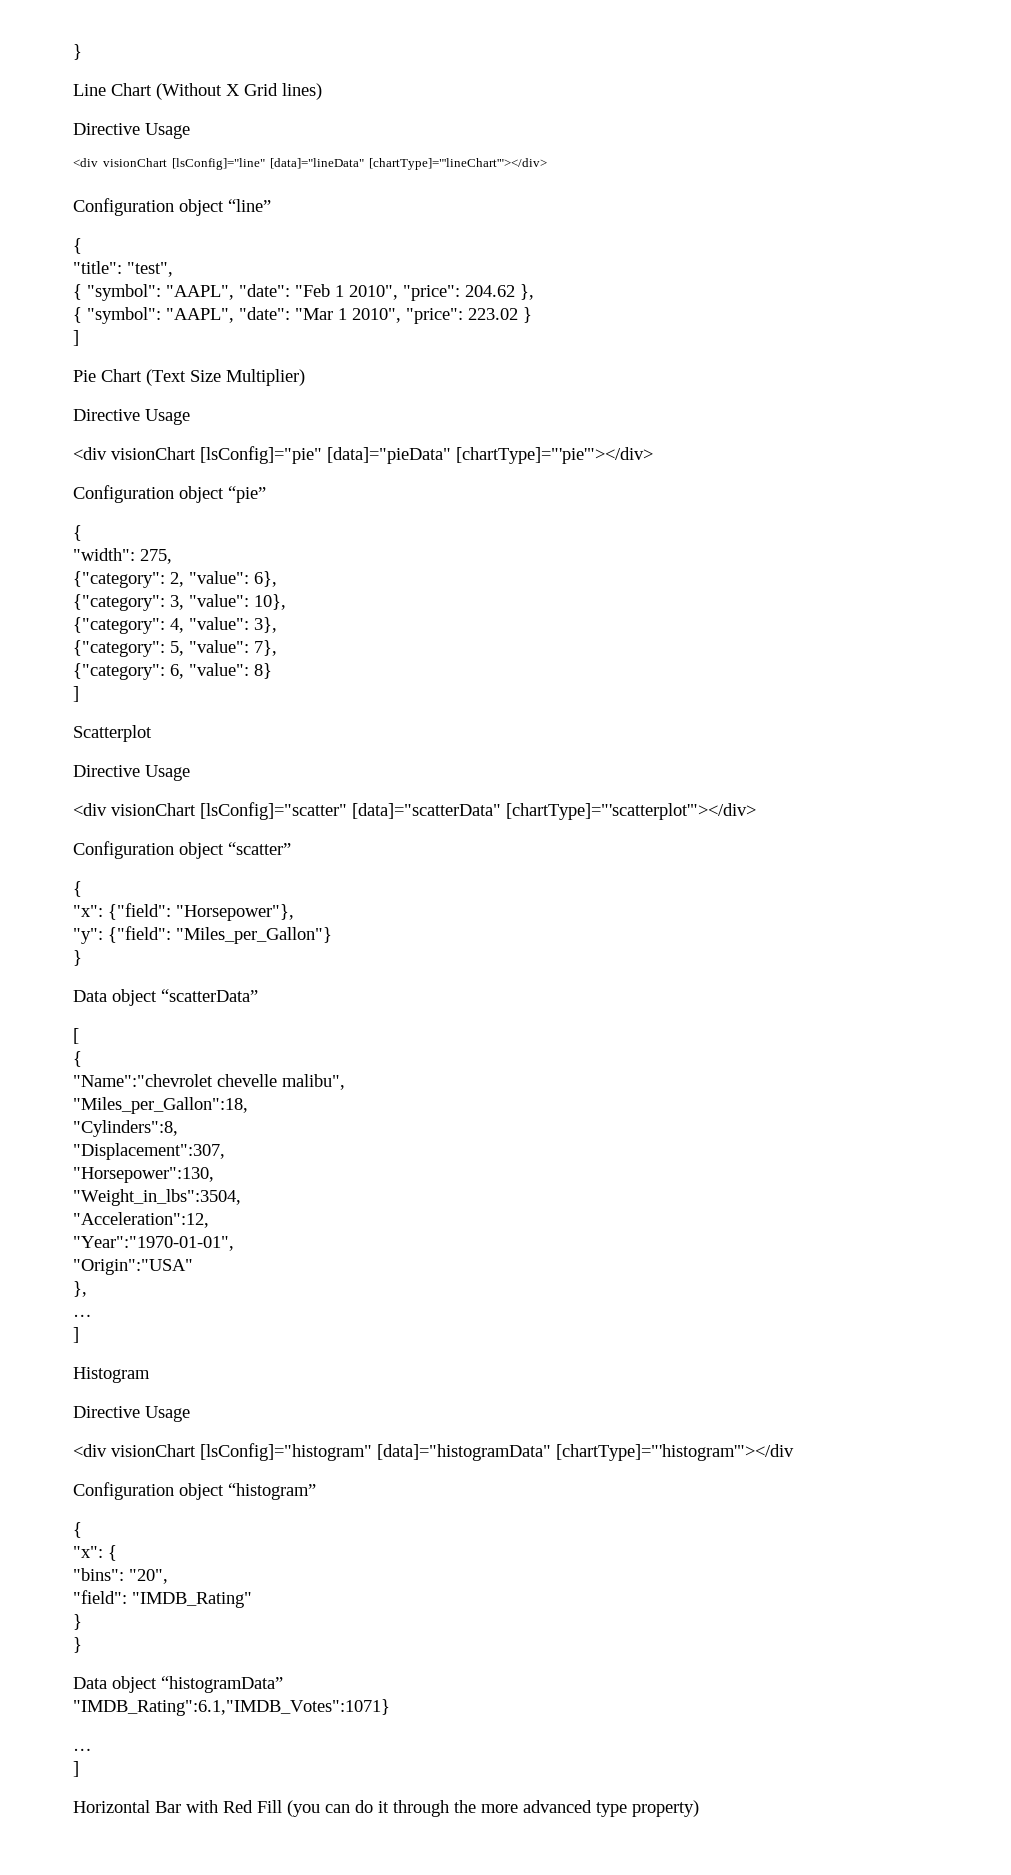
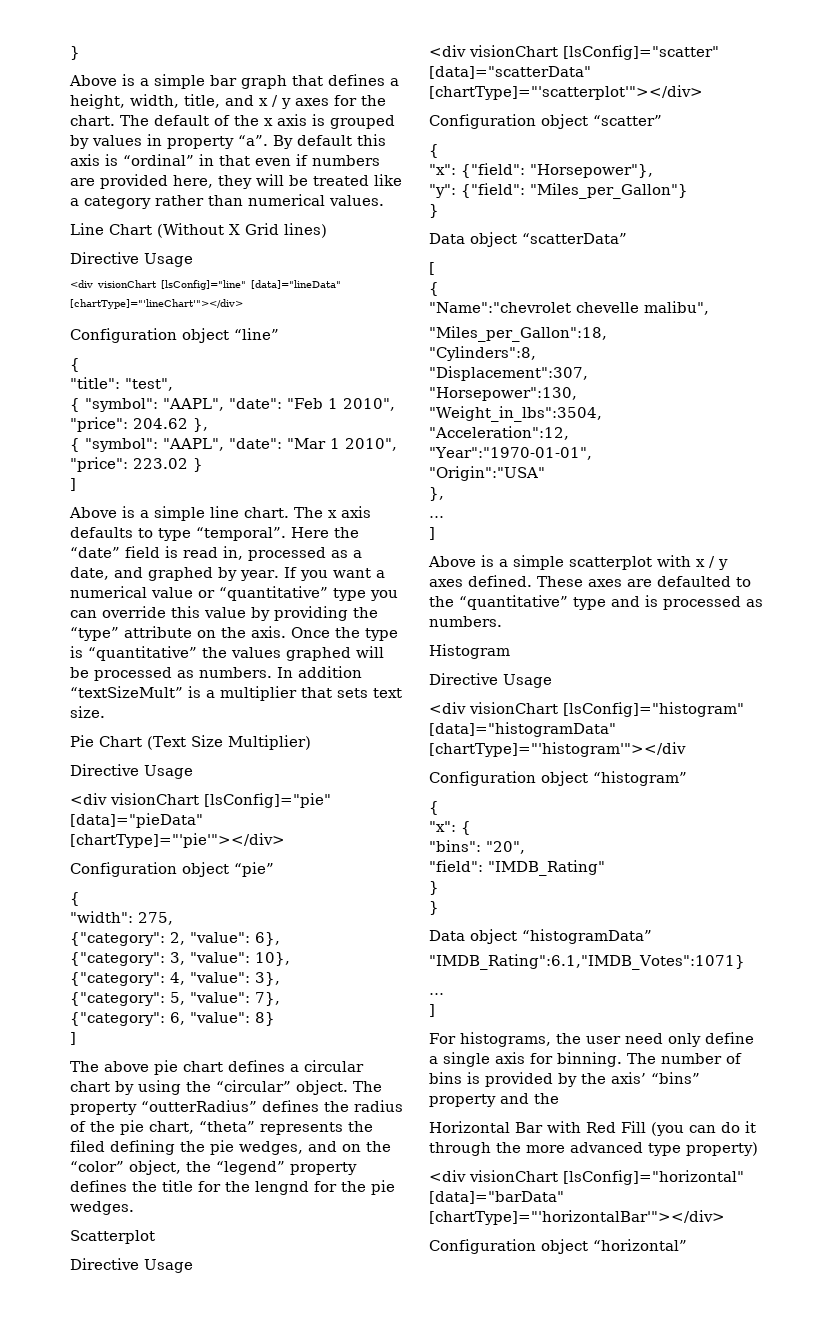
[73,44,82,60] } -> [70,46,80,60] [69,74,399,89] [70,94,386,109] [70,114,395,129] [70,134,386,149] [70,154,380,166] [70,174,402,189] [70,194,384,209] } // Above is a simple bar graph that defines a height, width, title, and x / y axes for the chart. The default of the x axis is grouped by values in property “a”. By default this axis is “ordinal” in that even if numbers are provided here, they will be treated like a category rather than numerical values.
(79, 338) none -> [69,506,371,521] [70,527,359,541] [70,546,362,561] [70,567,385,581] [70,586,398,601] [70,606,378,621] [70,626,398,641] [70,646,384,661] [70,666,362,681] [70,686,402,701] [70,706,105,718] // Above is a simple line chart. The x axis defaults to type “temporal”. Here the “date” field is read in, processed as a date, and graphed by year. If you want a numerical value or “quantitative” type you can override this value by providing the “type” attribute on the axis. Once the type is “quantitative” the values graphed will be processed as numbers. In addition “textSizeMult” is a multiplier that sets text size.
(79, 694) none -> [70,1060,364,1075] [70,1080,382,1095] [70,1100,403,1115] [70,1120,373,1135] [70,1140,391,1155] [70,1160,357,1175] [70,1180,395,1195] [70,1201,134,1215] // The above pie chart defines a circular chart by using the “circular” object. The property “outterRadius” defines the radius of the pie chart, “theta” represents the filed defining the pie wedges, and on the “color” object, the “legend” property defines the title for the lengnd for the pie wedges.
(79, 1335) none -> [428,555,728,570] [429,575,751,587] [429,595,763,610] [429,616,502,627] // Above is a simple scatterplot with x / y axes defined. These axes are defaulted to the “quantitative” type and is processed as numbers.
(79, 1769) none -> [429,1032,754,1047] [429,1052,742,1067] [429,1072,700,1087] [429,1093,559,1107] // For histograms, the user need only define a single axis for binning. The number of bins is provided by the axis’ “bins” property and the
(699, 1808) none -> [429,1170,744,1185] [429,1191,564,1204] [429,1210,725,1225] [429,1239,687,1254] // <div visionChart [lsConfig]="horizontal" [data]="barData" [chartType]="'horizontalBar'"></div> // Configuration object “horizontal”

